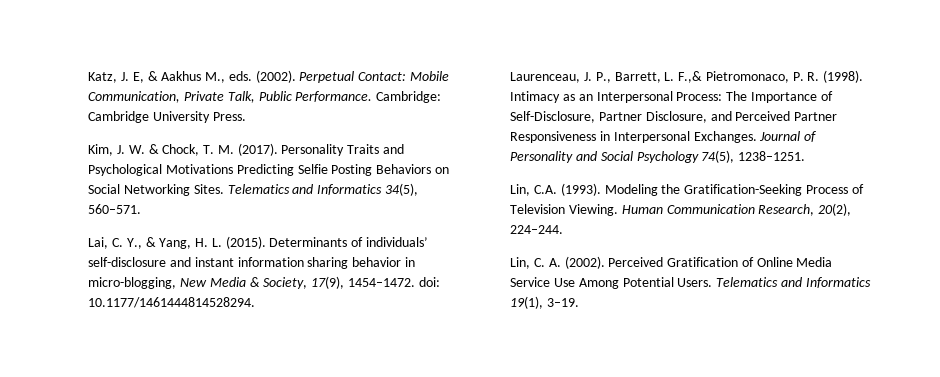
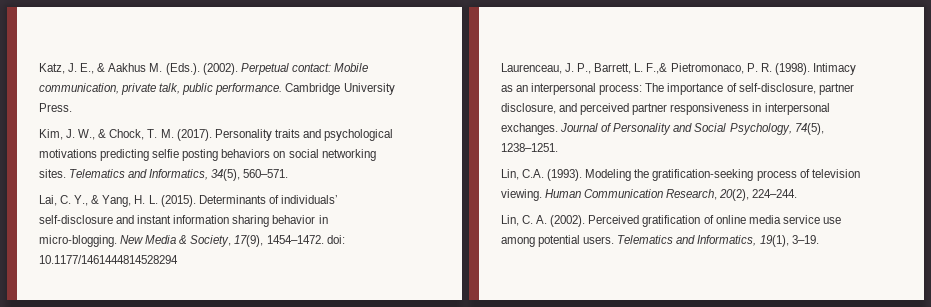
[132,72,144,83] E, -> [80,63,95,74] E.,
[205,70,450,83] [88,91,442,103] M., eds. (2002). Perpetual Contact: Mobile Communication, Private Talk, Public Performance. Cambridge: -> [149,63,368,75] [38,83,283,95] M. (Eds.). (2002). Perpetual contact: Mobile communication, private talk, public performance.
[128,145,145,154] W. -> [78,129,96,140] W.,
[347,144,405,154] [88,164,449,176] [88,184,383,196] Traits and Psychological Motivations Predicting Selfie Posting Behaviors on Social Networking Sites. Telematics and Informatics -> [274,129,394,141] [38,149,376,161] [38,169,209,180] traits and psychological motivations predicting selfie posting behaviors on social networking sites. Telematics and Informatics,
[88,277,177,289] micro-blogging, -> [38,235,117,247] micro-blogging.
[88,297,256,308] 10.1177/1461444814528294. -> [38,255,178,264] 10.1177/1461444814528294
[596,91,833,103] [510,111,838,123] [510,131,757,143] Interpersonal Process: The Importance of Self-Disclosure, Partner Disclosure, and Perceived Partner Responsiveness in Interpersonal Exchanges. -> [531,83,854,95] [500,103,830,115] [500,123,558,135] interpersonal process: The importance of self-disclosure, partner disclosure, and perceived partner responsiveness in interpersonal exchanges.
[636,151,699,163] Psychology -> [729,123,792,135] Psychology,
[684,184,864,196] [510,204,619,216] Gratification-Seeking Process of Television Viewing. -> [652,169,860,181] [500,189,542,201] gratification-seeking process of television viewing.
[667,257,833,267] [510,277,871,289] Gratification of Online Media Service Use Among Potential Users. Telematics and Informatics -> [642,215,841,227] [500,235,757,247] gratification of online media service use among potential users. Telematics and Informatics,

